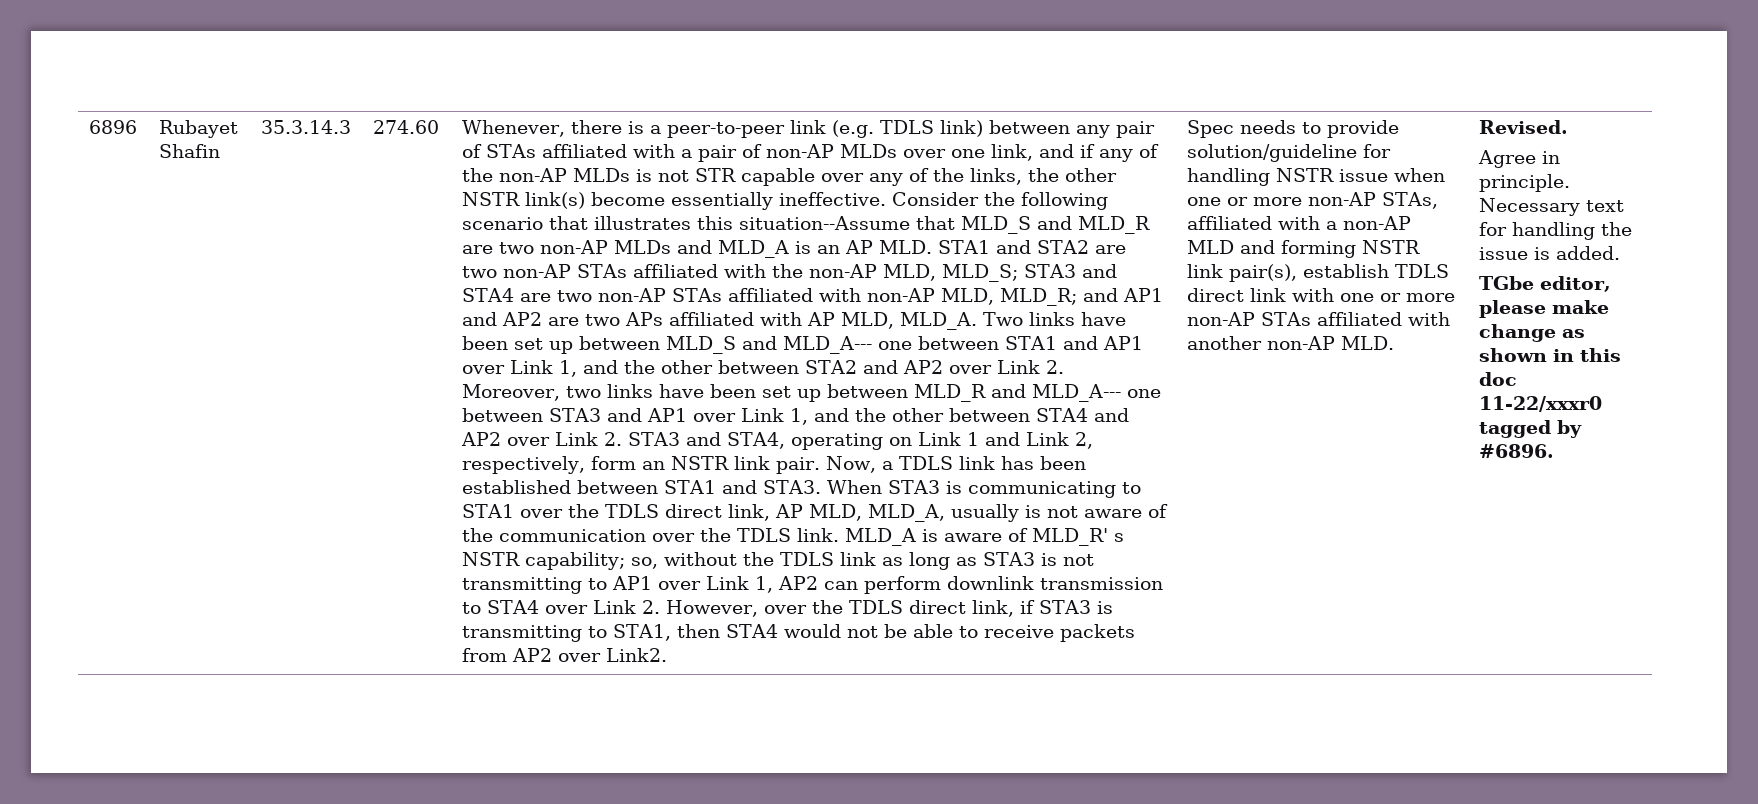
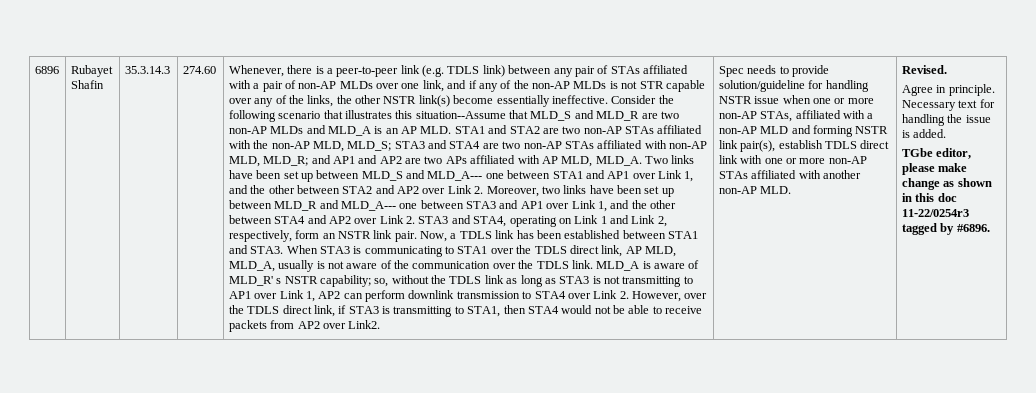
[1478,396,1602,412] 11-22/xxxr0 -> [901,209,969,217] 11-22/0254r3

